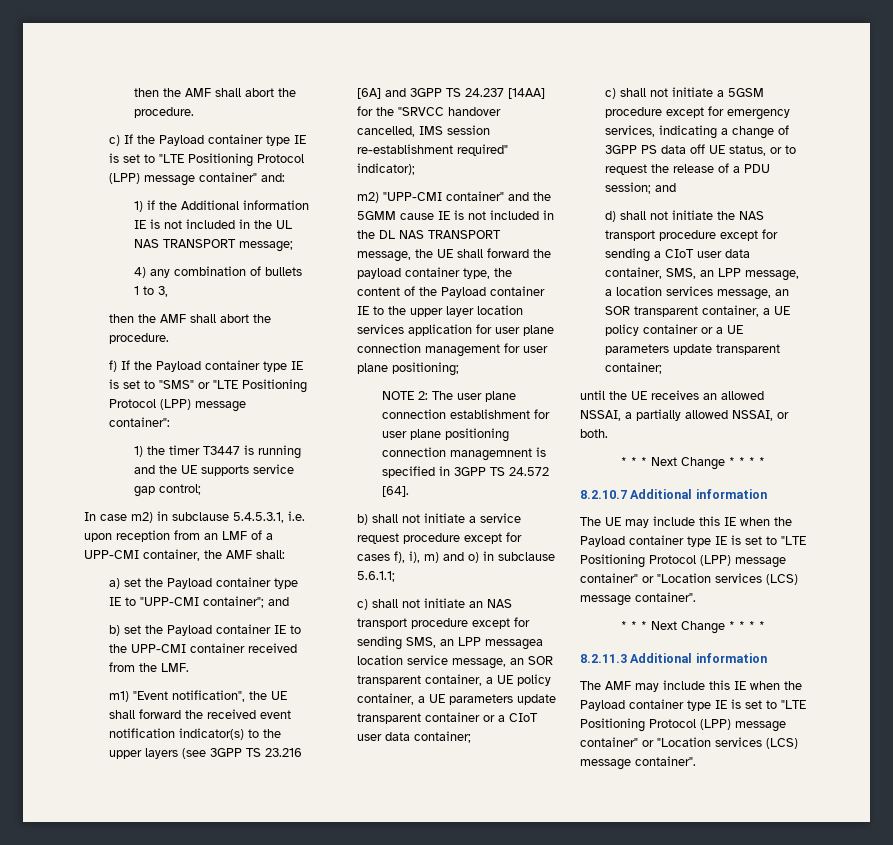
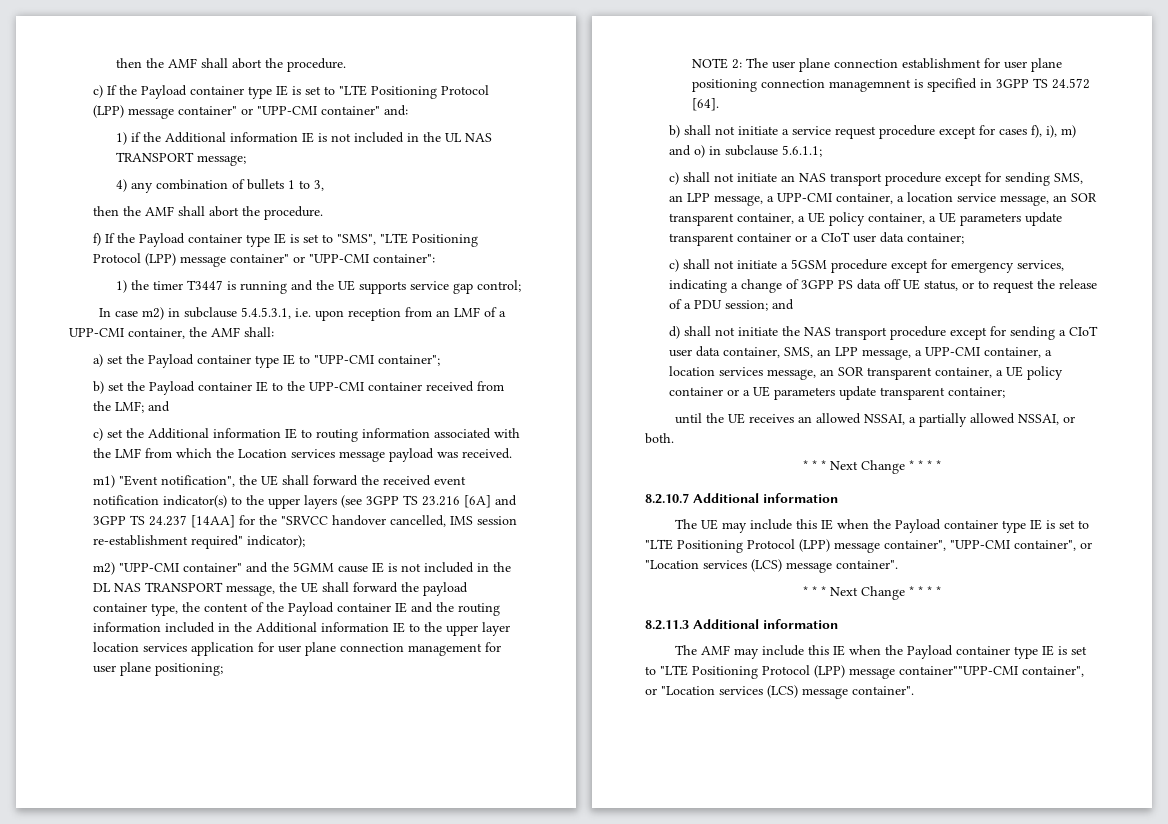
(258, 177) none -> [240,106,380,115] or "UPP-CMI container"
[159,379,308,393] [109,399,247,412] "SMS" or "LTE Positioning Protocol (LPP) message -> [336,233,478,247] [92,253,369,267] "SMS", "LTE Positioning Protocol (LPP) message container" or "UPP-CMI
[268,597,290,606] and -> (440, 360) none
[161,663,190,672] LMF. -> [114,401,170,413] [92,428,520,442] [92,448,512,462] LMF; and // c) set the Additional information IE to routing information associated with the LMF from which the Location services message payload was received.
(370, 310) none -> [410,602,500,616] [92,622,405,633] and the routing information included in the Additional information IE
[485,639,544,650] messagea -> [713,193,904,206] message, a UPP-CMI container, a
(613, 292) none -> [924,347,1052,358] UPP-CMI container, a
[580,573,638,583] container" -> [884,540,1076,551] container", "UPP-CMI container",
[580,737,638,747] container" -> [899,666,1084,677] container""UPP-CMI container",

